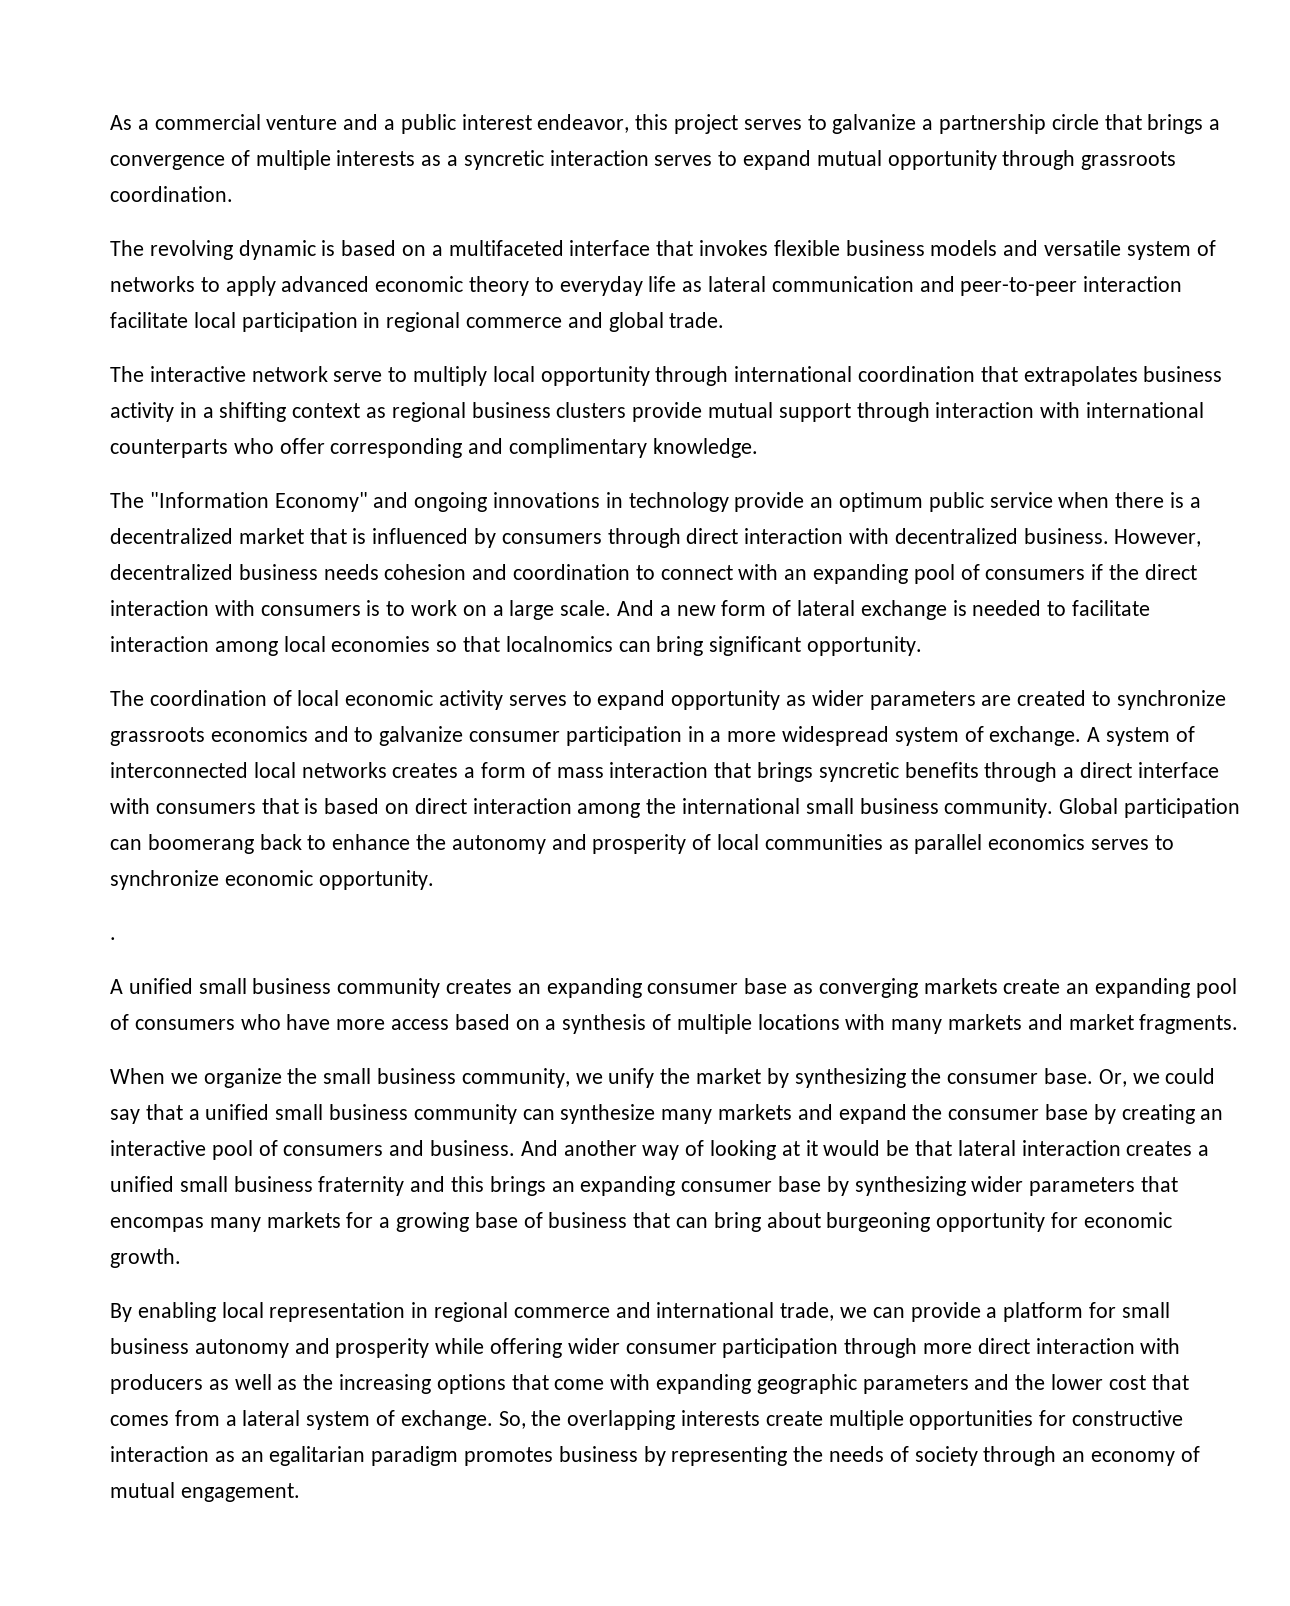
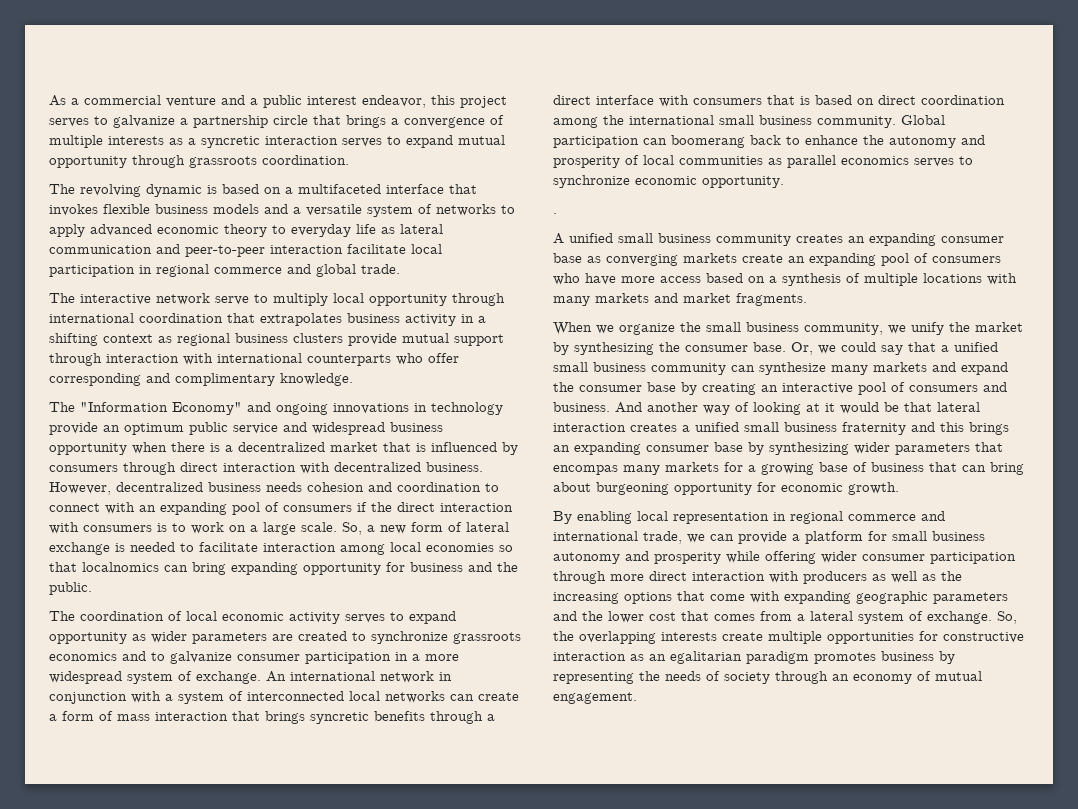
(1039, 248) none -> [293,207,301,214] a
(1053, 500) none -> [283,422,443,435] [49,443,127,455] and widespread business opportunity
[617,600,655,616] And -> [342,522,362,535] So,
[709,636,923,656] significant opportunity. -> [231,562,518,575] [49,582,92,595] expanding opportunity for business and the public.
[1087,727,1101,742] A -> [266,671,452,683] [49,691,173,704] An international network in conjunction with a
[392,763,459,778] creates -> [450,692,519,701] can create
[472,798,572,814] interaction -> [921,95,1005,105] coordination

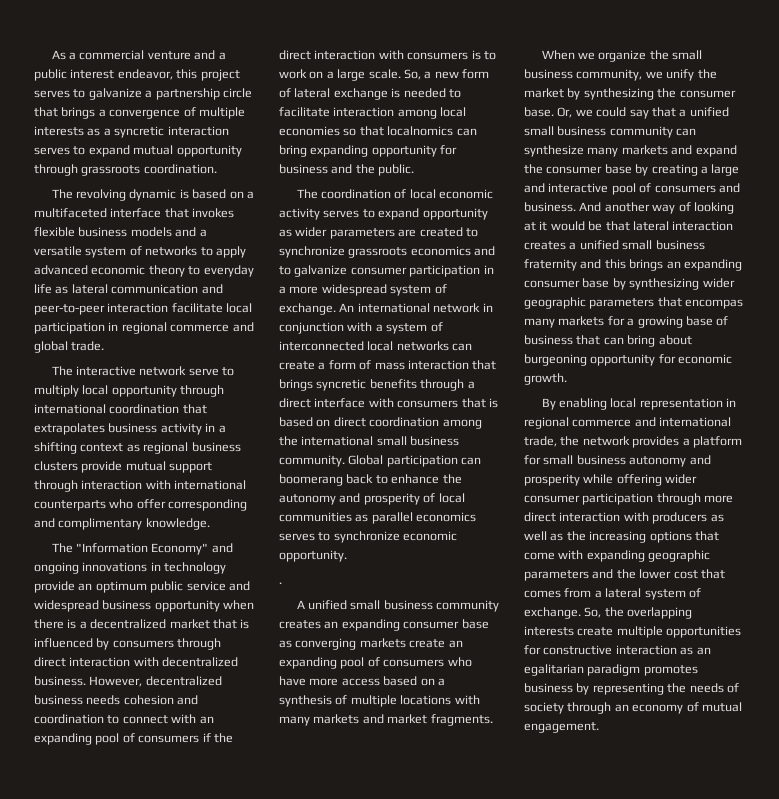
[761,385,778,392] an -> [700,164,740,176] [524,183,545,193] a large and
(890, 448) none -> [524,297,586,309] geographic
[687,531,787,544] we can provide -> [560,436,680,448] the network provides

